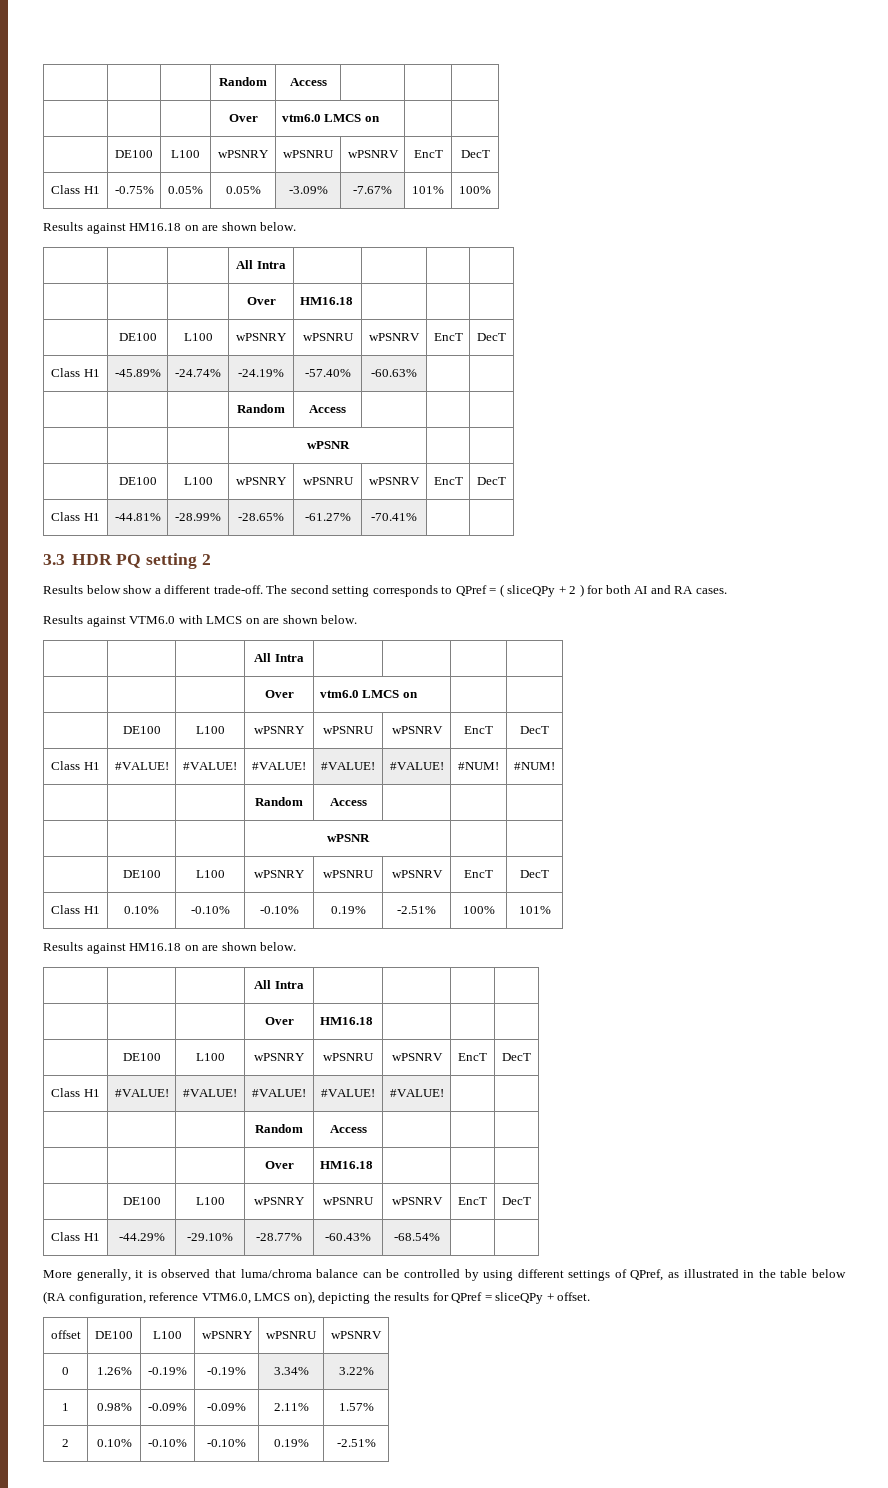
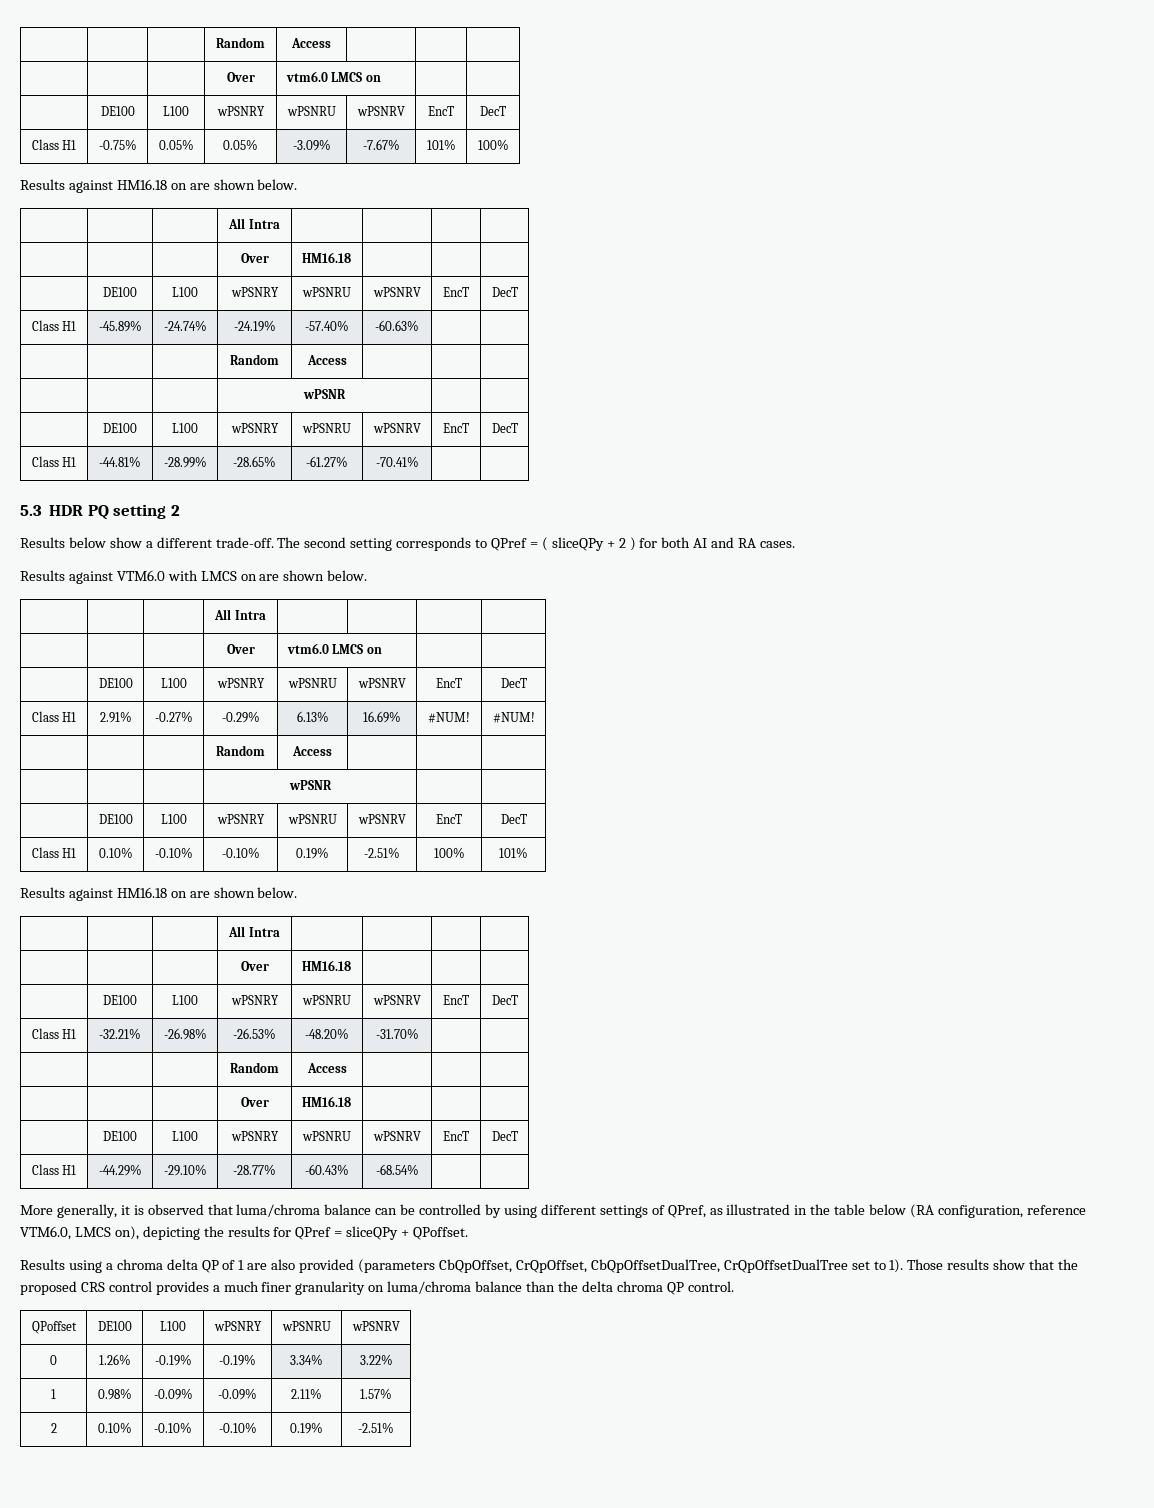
[43,554,65,565] 3.3 -> [20,505,42,516] 5.3
[114,762,169,770] [183,762,237,770] [252,762,306,770] [321,762,375,770] [389,762,444,770] #VALUE! | #VALUE! | #VALUE! | #VALUE! | #VALUE! -> [99,711,132,723] [154,711,193,722] [221,711,260,723] [296,711,329,722] [363,711,401,723] 2.91% | -0.27% | -0.29% | 6.13% | 16.69%
[114,1089,169,1097] [183,1089,237,1097] [252,1089,306,1097] [321,1089,375,1097] [389,1089,444,1097] #VALUE! | #VALUE! | #VALUE! | #VALUE! | #VALUE! -> [99,1028,141,1039] [163,1028,207,1040] [233,1028,276,1039] [305,1028,349,1039] [375,1028,419,1039] -32.21% | -26.98% | -26.53% | -48.20% | -31.70%
[557,1292,591,1301] [50,1330,81,1339] offset. // offset -> [413,1227,469,1240] [20,1259,1079,1273] [20,1281,734,1295] [31,1321,77,1334] QPoffset. // Results using a chroma delta QP of 1 are also provided (parameters CbQpOffset, CrQpOffset, CbQpOffsetDualTree, CrQpOffsetDualTree set to 1). Those results show that the proposed CRS control provides a much finer granularity on luma/chroma balance than the delta chroma QP control. // QPoffset

